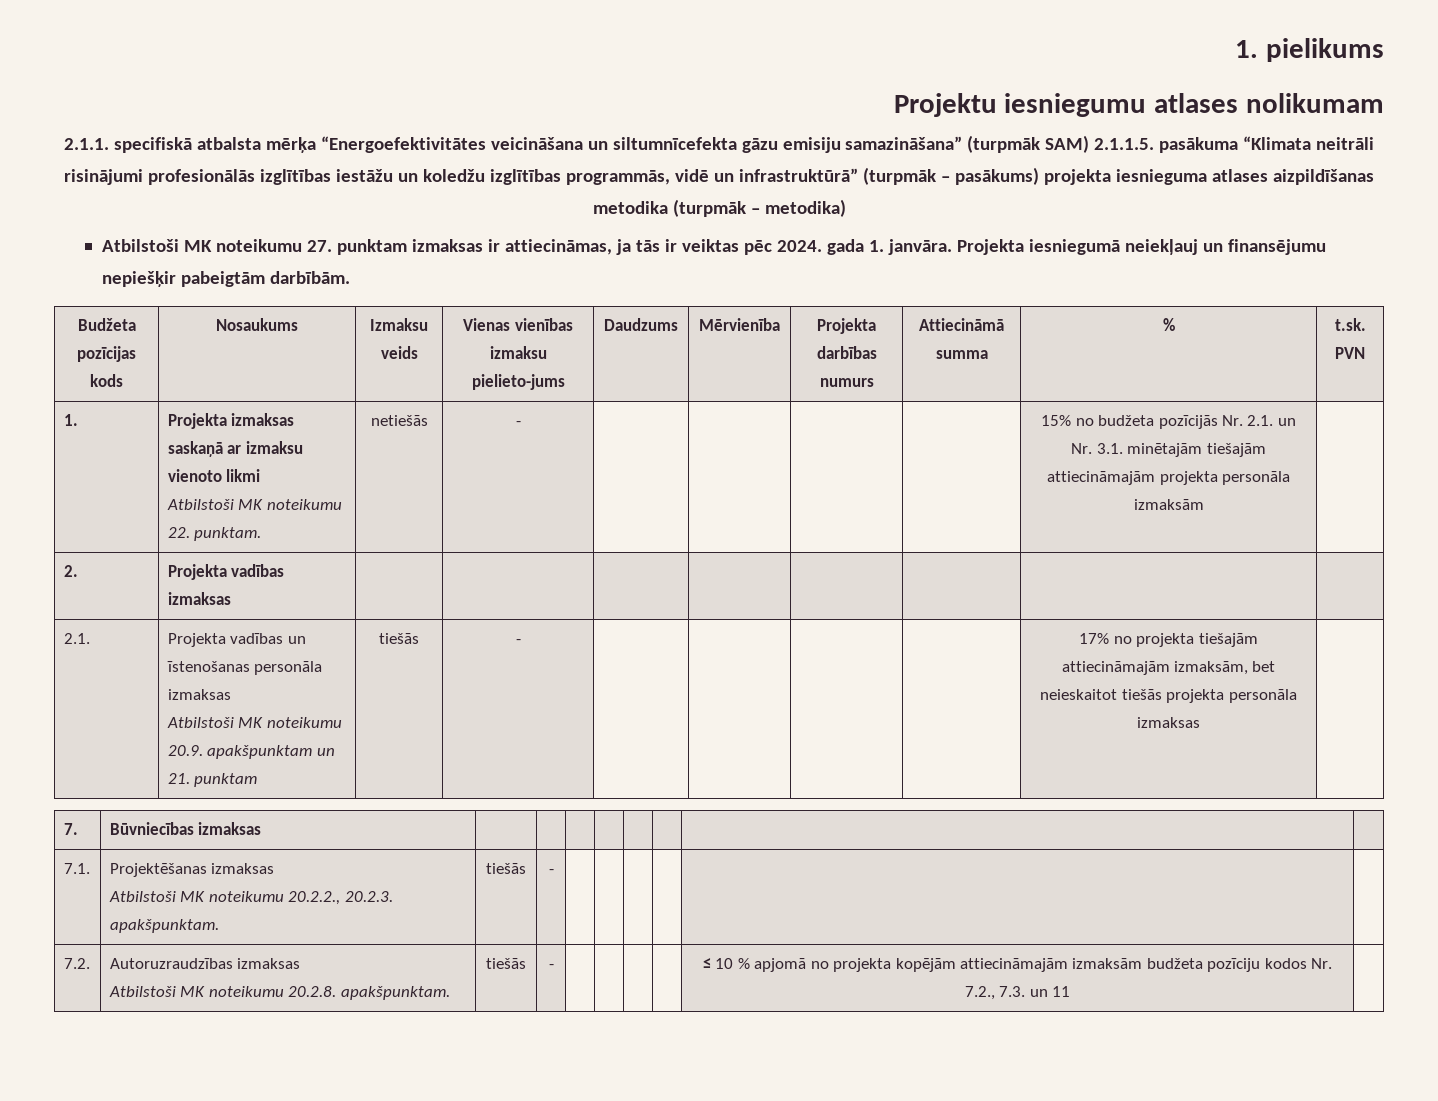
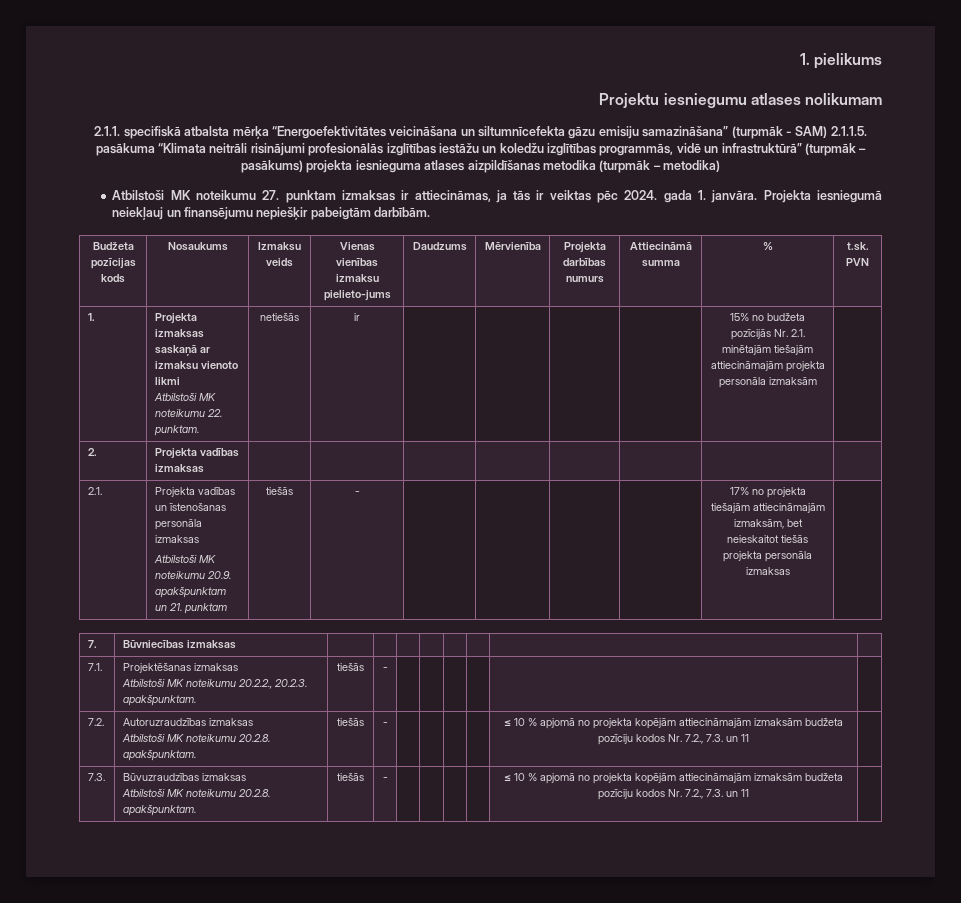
(1041, 144) none -> [785,131,792,136] -
[515,421,521,426] - -> [354,313,360,321] ir
[1277,418,1296,426] [1071,443,1123,454] un Nr. 3.1. -> (805, 333) none
(1071, 991) none -> [87,773,105,781] [122,773,246,781] [121,789,270,797] [122,805,196,816] [337,773,364,781] [382,777,388,781] [504,773,843,784] [598,789,749,800] // 7.3. | Būvuzraudzības izmaksas // Atbilstoši MK noteikumu 20.2.8. apakšpunktam. | tiešās | - | | | | | ≤ 10 % apjomā no projekta kopējām attiecināmajām izmaksām budžeta pozīciju kodos Nr. 7.2., 7.3. un 11 |

